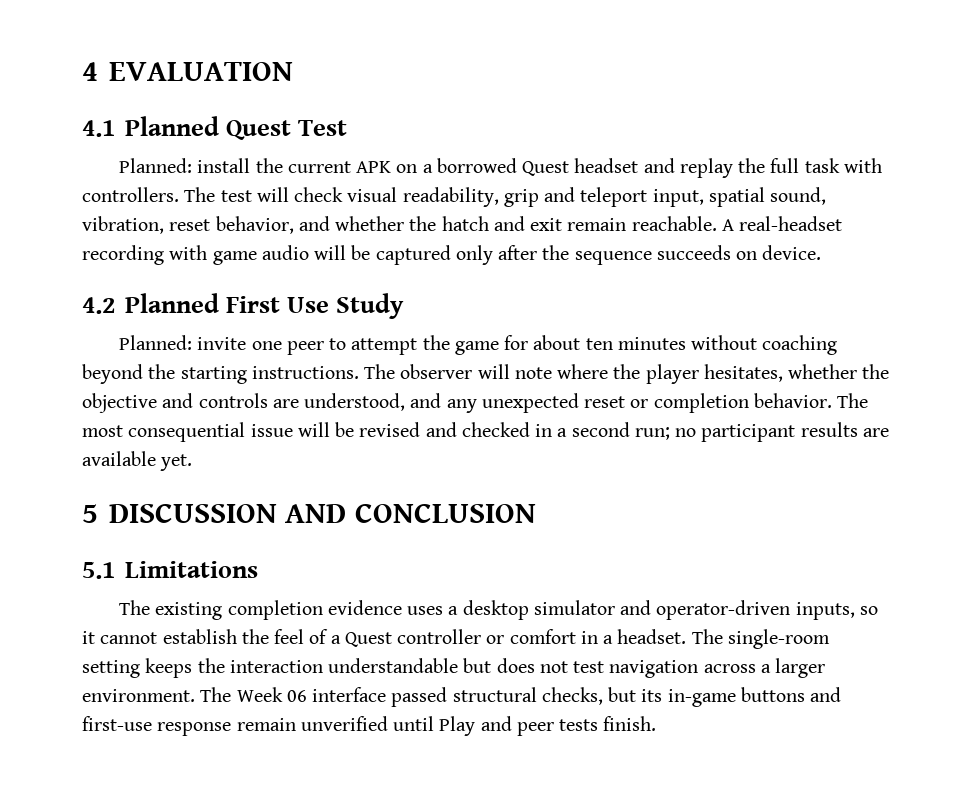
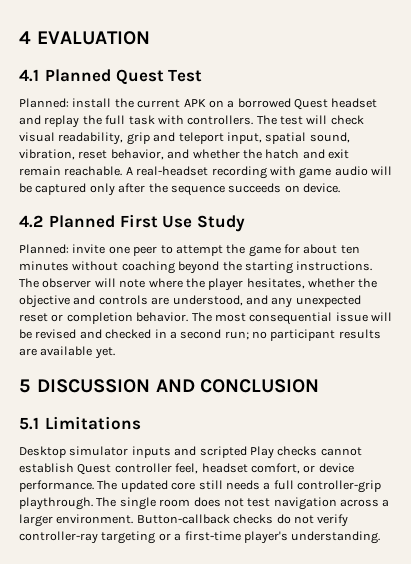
[118,600,878,620] [82,629,830,649] [82,658,492,678] The existing completion evidence uses a desktop simulator and operator-driven inputs, so it cannot establish the feel of a Quest controller or comfort in a headset. The single-room setting keeps the interaction understandable but -> [19,446,362,459] [19,463,354,475] [19,480,381,493] [19,497,191,510] Desktop simulator inputs and scripted Play checks cannot establish Quest controller feel, headset comfort, or device performance. The updated core still needs a full controller-grip playthrough. The single room
[200,687,842,707] [82,716,657,736] The Week 06 interface passed structural checks, but its in-game buttons and first-use response remain unverified until Play and peer tests finish. -> [136,514,349,527] [19,531,381,544] Button-callback checks do not verify controller-ray targeting or a first-time player's understanding.

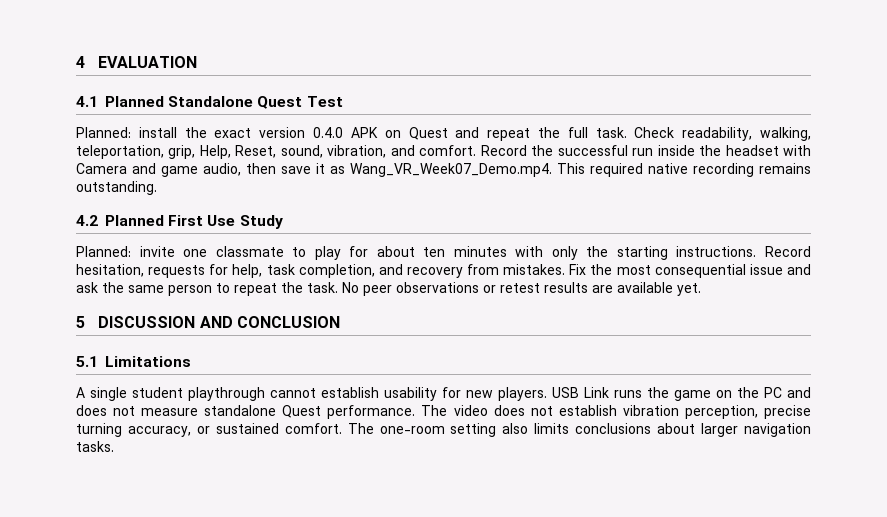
(112, 75) none -> [168,96,254,107] Standalone
[137,98,378,110] [19,115,364,128] [19,132,350,145] [19,149,349,160] [19,166,392,179] [19,183,340,196] current APK on a borrowed Quest headset and replay the full task with controllers. The test will check visual readability, grip and teleport input, spatial sound, vibration, reset behavior, and whether the hatch and exit remain reachable. A real-headset recording with game audio will be captured only after the sequence succeeds on device. -> [214,127,811,141] [76,145,811,159] [76,163,811,177] [76,181,157,195] exact version 0.4.0 APK on Quest and repeat the full task. Check readability, walking, teleportation, grip, Help, Reset, sound, vibration, and comfort. Record the successful run inside the headset with Camera and game audio, then save it as Wang_VR_Week07_Demo.mp4. This required native recording remains outstanding.
[133,244,360,257] [19,261,373,274] [19,278,378,291] [19,295,361,308] [19,312,392,325] [19,329,336,341] peer to attempt the game for about ten minutes without coaching beyond the starting instructions. The observer will note where the player hesitates, whether the objective and controls are understood, and any unexpected reset or completion behavior. The most consequential issue will be revised and checked in a second run; no participant -> [215,246,811,260] [76,264,811,278] [76,282,540,296] classmate to play for about ten minutes with only the starting instructions. Record hesitation, requests for help, task completion, and recovery from mistakes. Fix the most consequential issue and ask the same person to repeat the task. No peer observations or retest
[19,446,362,459] [19,463,354,475] [19,480,381,493] [19,497,390,510] [19,514,349,527] [19,531,381,544] Desktop simulator inputs and scripted Play checks cannot establish Quest controller feel, headset comfort, or device performance. The updated core still needs a full controller-grip playthrough. The single room does not test navigation across a larger environment. Button-callback checks do not verify controller-ray targeting or a first-time player's understanding. -> [76,387,811,401] [76,405,812,419] [76,423,811,437] [76,441,114,452] A single student playthrough cannot establish usability for new players. USB Link runs the game on the PC and does not measure standalone Quest performance. The video does not establish vibration perception, precise turning accuracy, or sustained comfort. The one-room setting also limits conclusions about larger navigation tasks.

